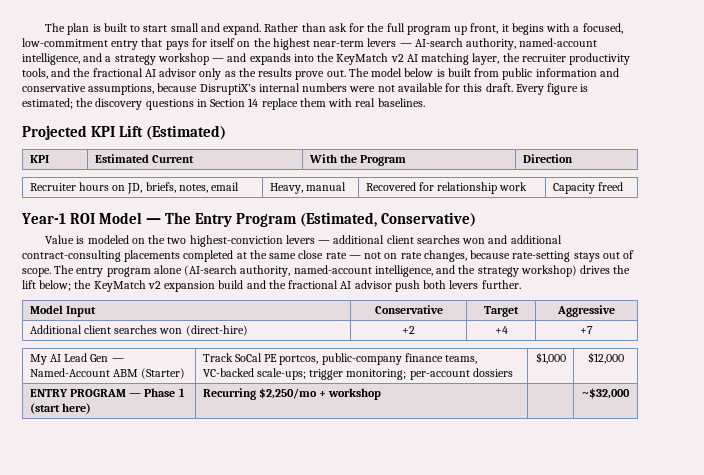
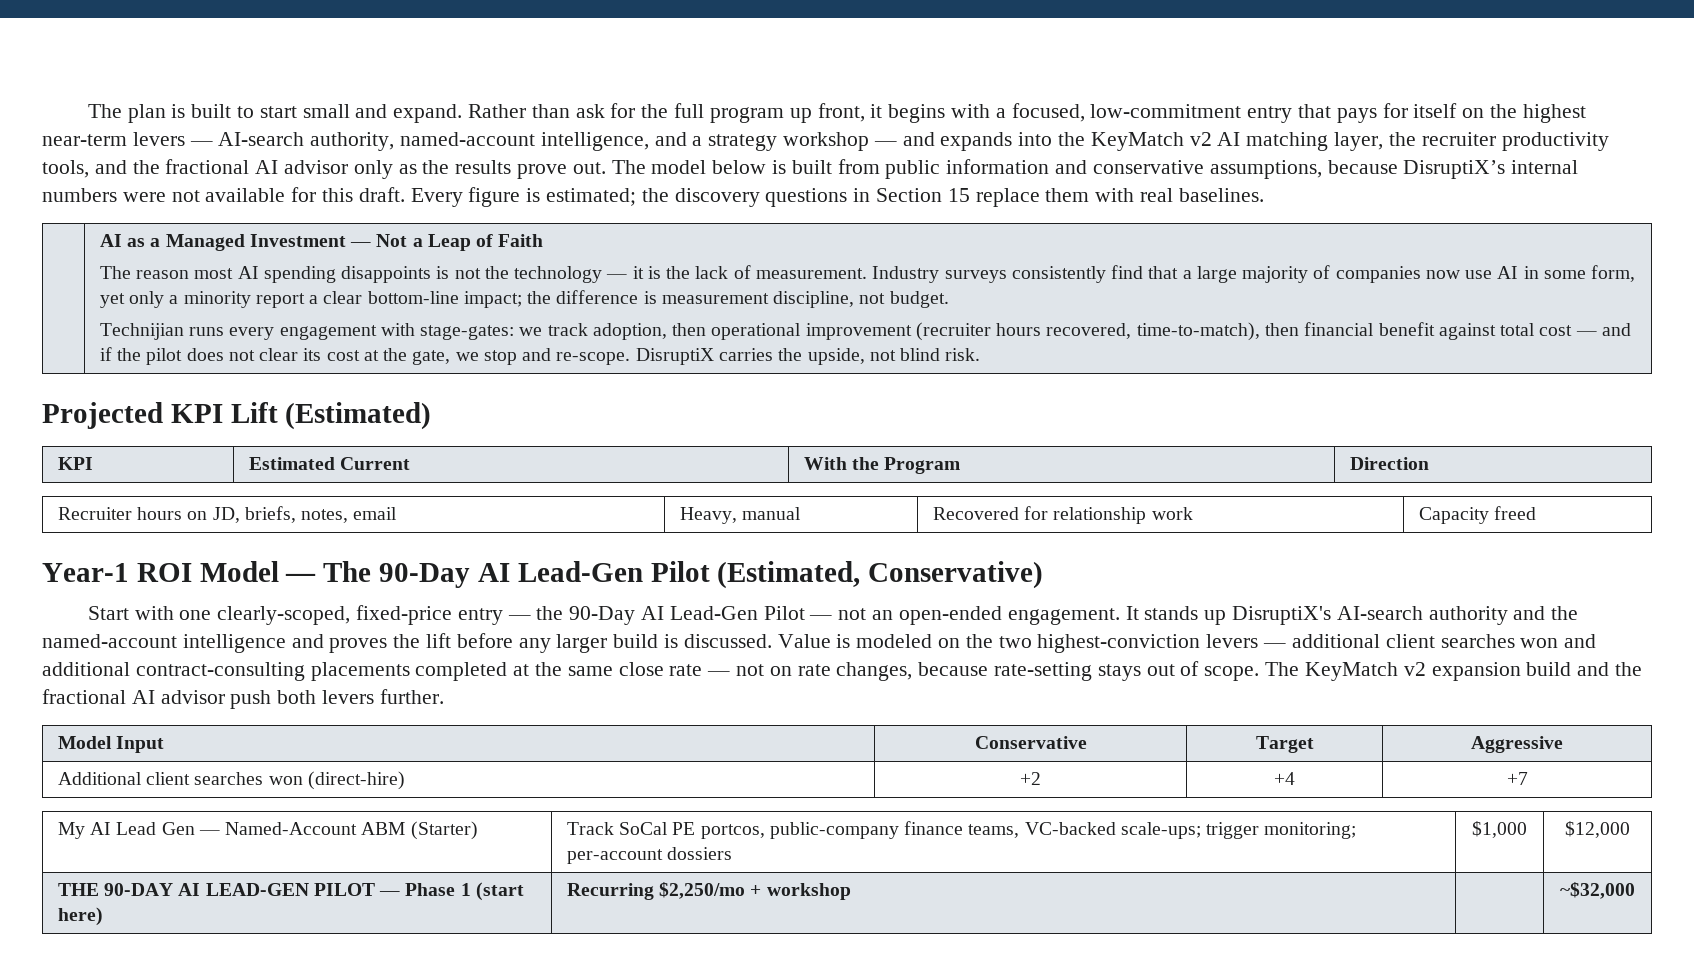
[248,98,259,107] 14 -> [947,188,970,202] 15
(425, 102) none -> [99,234,544,251] [99,265,1636,283] [99,290,949,308] [99,322,1631,341] [99,347,981,365] // | AI as a Managed Investment — Not a Leap of Faith // The reason most AI spending disappoints is not the technology — it is the lack of measurement. Industry surveys consistently find that a large majority of companies now use AI in some form, yet only a minority report a clear bottom-line impact; the difference is measurement discipline, not budget. // Technijian runs every engagement with stage-gates: we track adoption, then operational improvement (recruiter hours recovered, time-to-match), then financial benefit against total cost — and if the pilot does not clear its cost at the gate, we stop and re-scope. DisruptiX carries the upside, not blind risk.
[195,212,477,227] Entry Program (Estimated, Conservative) // -> [379,561,1044,589] [87,605,1579,625] [42,633,772,653] 90-Day AI Lead-Gen Pilot (Estimated, Conservative) // Start with one clearly-scoped, fixed-price entry — the 90-Day AI Lead-Gen Pilot — not an open-ended engagement. It stands up DisruptiX's AI-search authority and the named-account intelligence and proves the lift before any larger build is discussed.
[76,265,631,277] [22,280,92,291] entry program alone (AI-search authority, named-account intelligence, and the strategy workshop) drives the lift below; the -> (1300, 669) none
[29,389,126,397] ENTRY PROGRAM -> [57,883,375,896] THE 90-DAY AI LEAD-GEN PILOT

